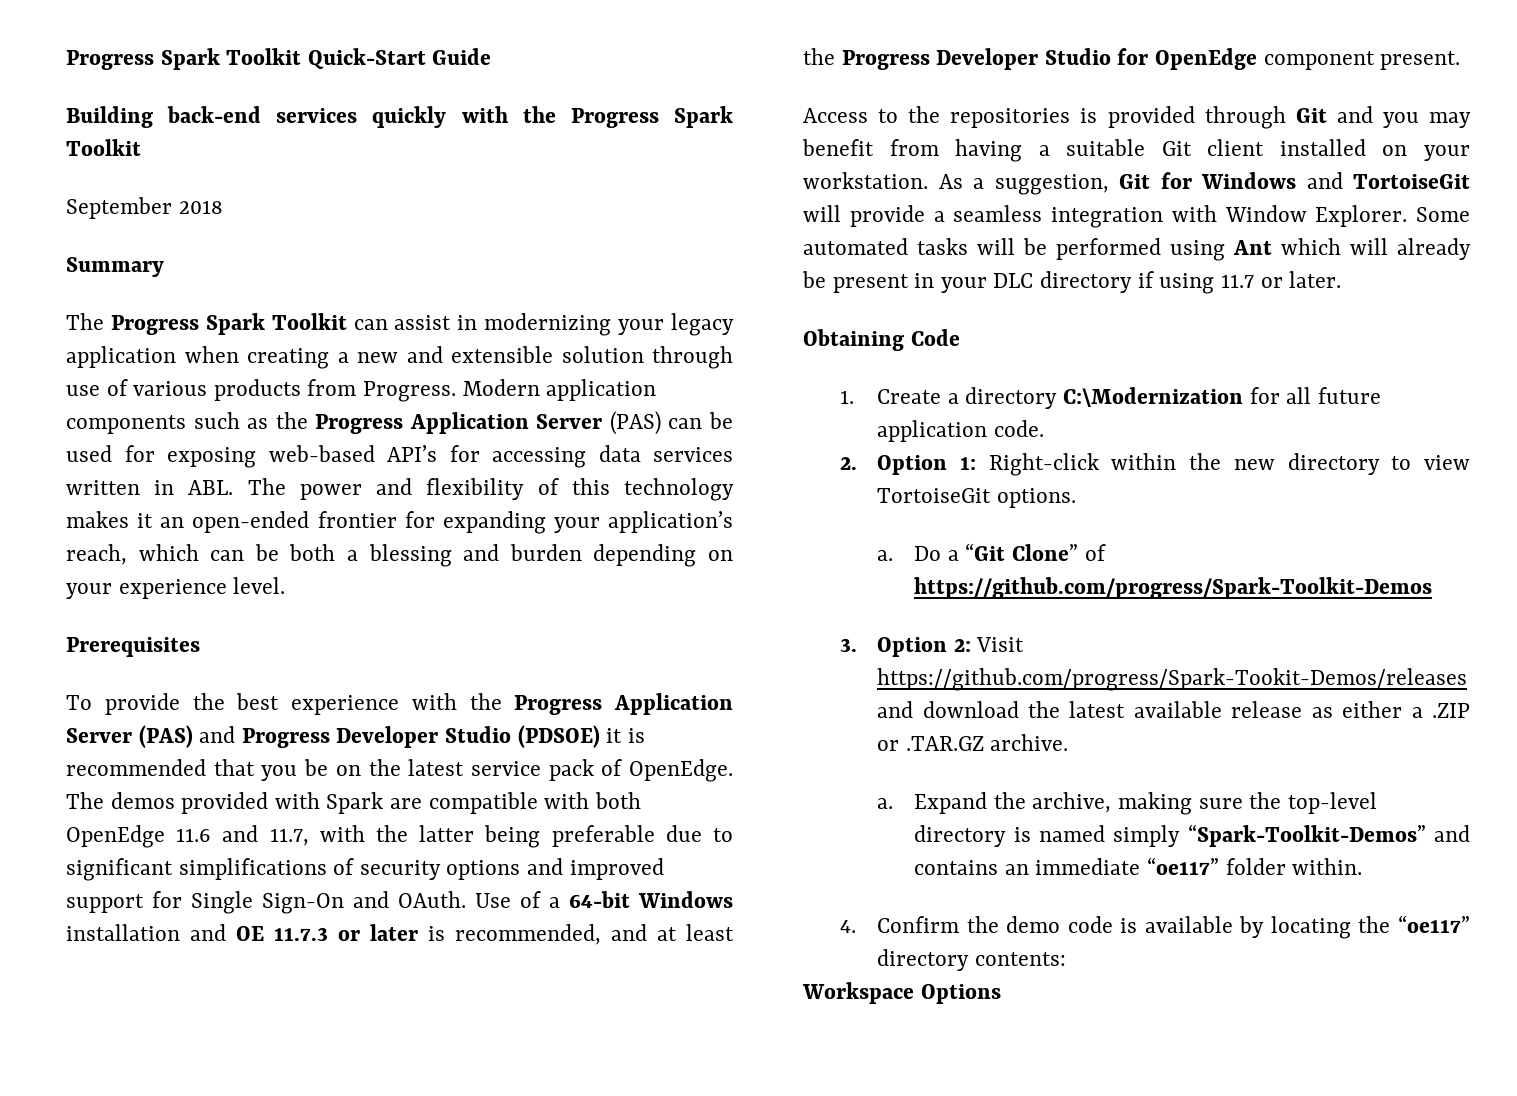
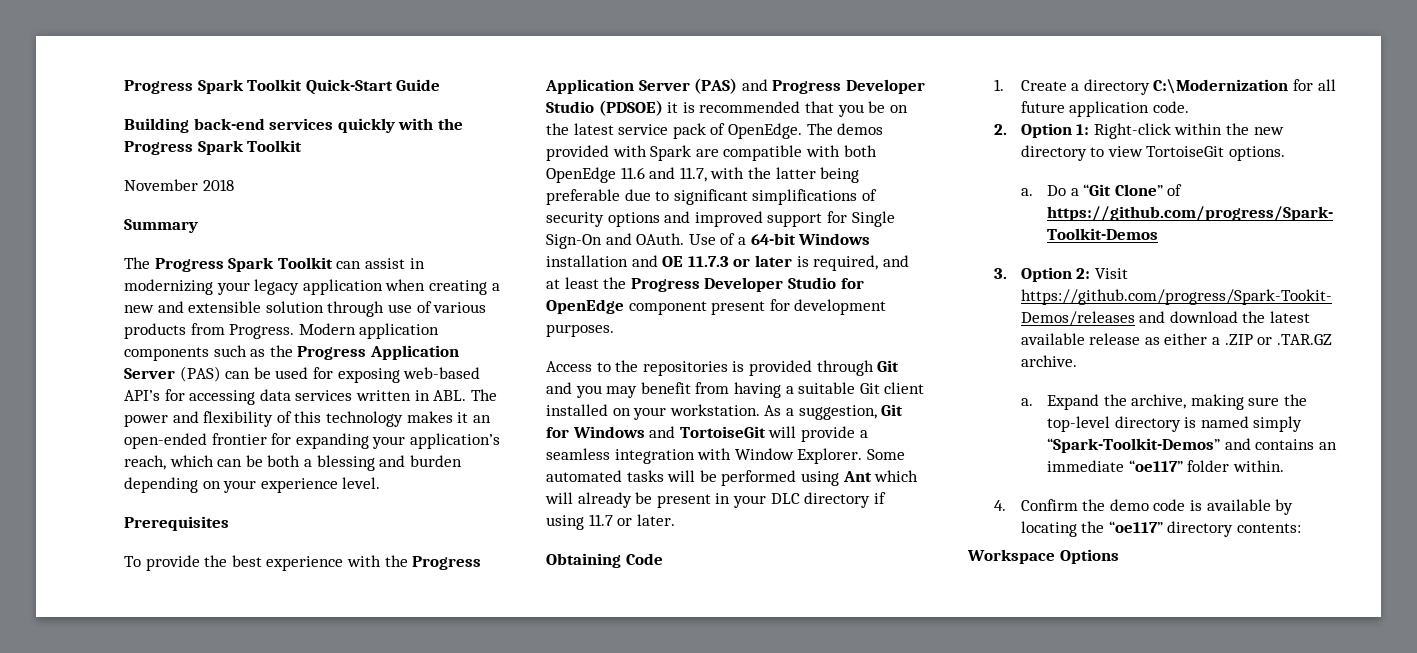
[66,197,172,219] September -> [124,179,198,191] November
[455,924,601,945] recommended, -> [813,255,879,271] required,
[1380,51,1461,70] present. -> [711,299,887,315] [546,324,614,337] present for development purposes.

